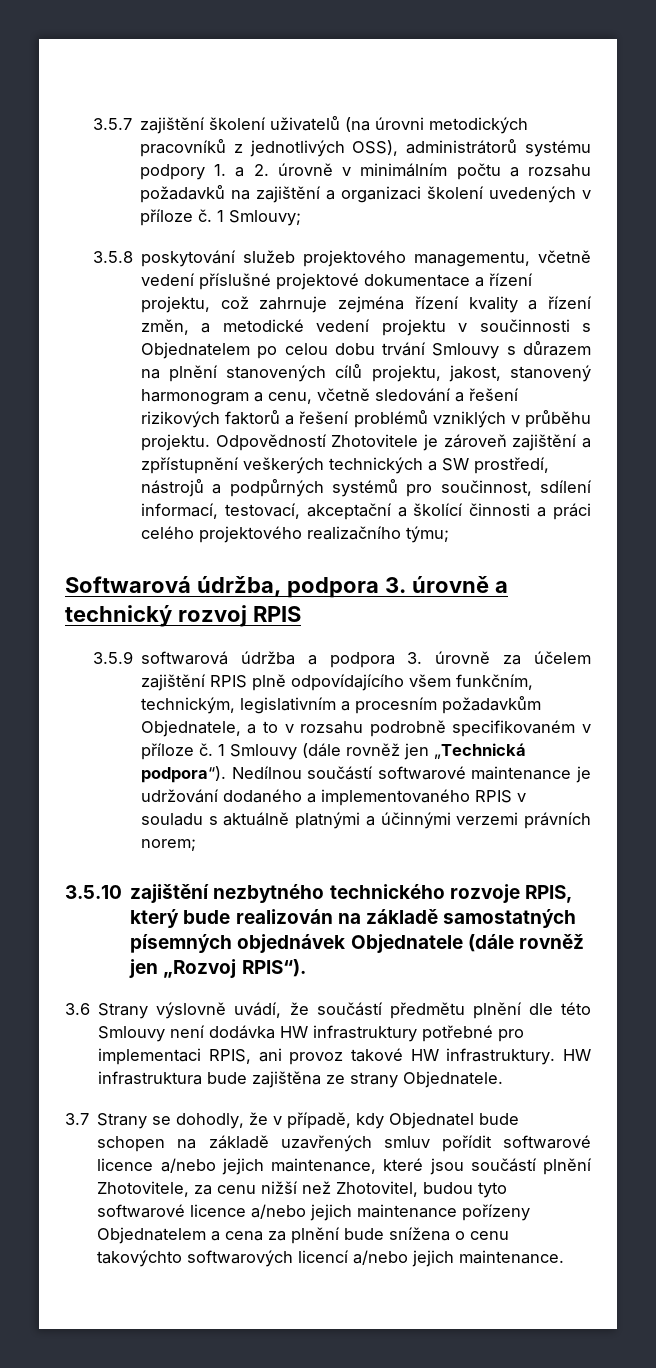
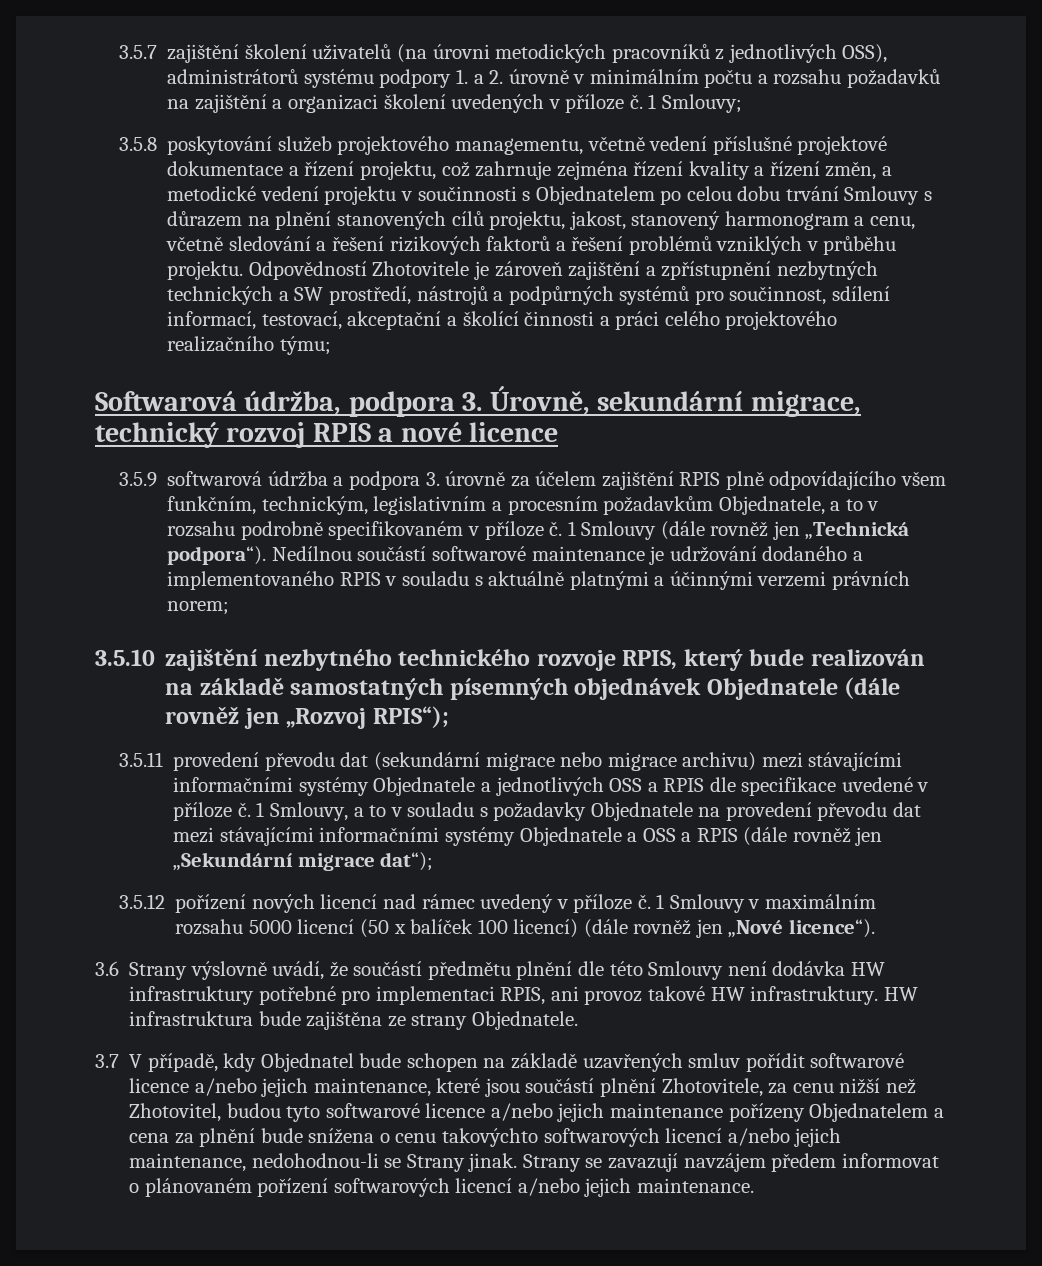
[242,457,324,474] veškerých -> [776,261,878,280] nezbytných
[411,576,508,593] úrovně a -> [489,386,861,417] Úrovně, sekundární migrace,
(301, 614) none -> [378,422,559,442] a nové licence
[241,959,306,977] RPIS“). -> [372,706,449,728] [119,752,903,771] [173,777,929,796] [173,802,921,821] [173,827,883,846] [173,852,434,871] [119,894,876,913] [175,919,875,938] RPIS“); // 3.5.11 provedení převodu dat (sekundární migrace nebo migrace archivu) mezi stávajícími informačními systémy Objednatele a jednotlivých OSS a RPIS dle specifikace uvedené v příloze č. 1 Smlouvy, a to v souladu s požadavky Objednatele na provedení převodu dat mezi stávajícími informačními systémy Objednatele a OSS a RPIS (dále rovněž jen „Sekundární migrace dat“); // 3.5.12 pořízení nových licencí nad rámec uvedený v příloze č. 1 Smlouvy v maximálním rozsahu 5000 licencí (50 x balíček 100 licencí) (dále rovněž jen „Nové licence“).
[97,1112,283,1129] Strany se dohodly, že v -> [129,1054,143,1068] V
(455, 1258) none -> [129,1153,939,1172] [129,1178,632,1197] maintenance, nedohodnou-li se Strany jinak. Strany se zavazují navzájem předem informovat o plánovaném pořízení softwarových licencí a/nebo jejich

